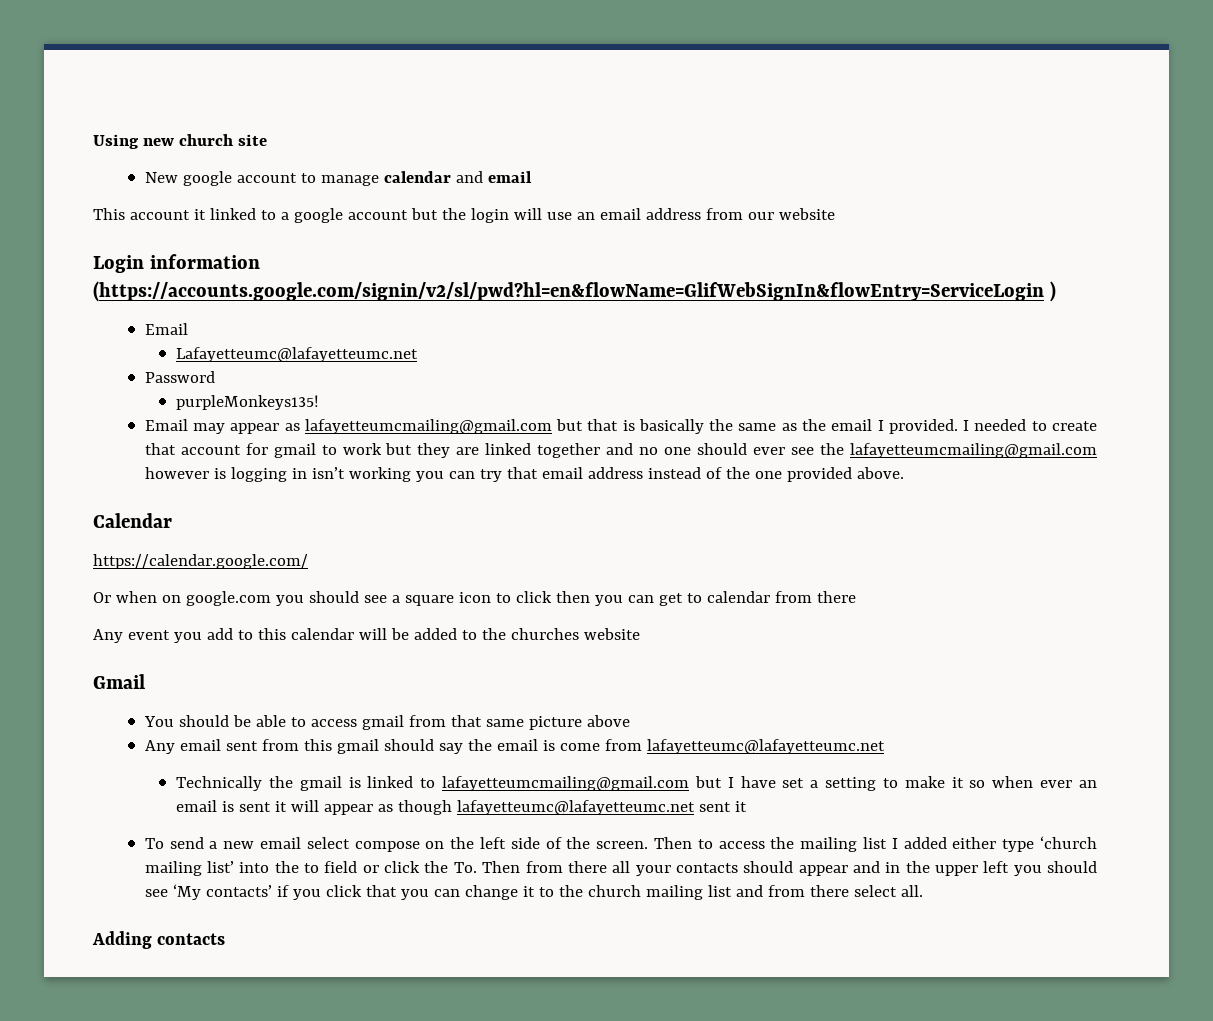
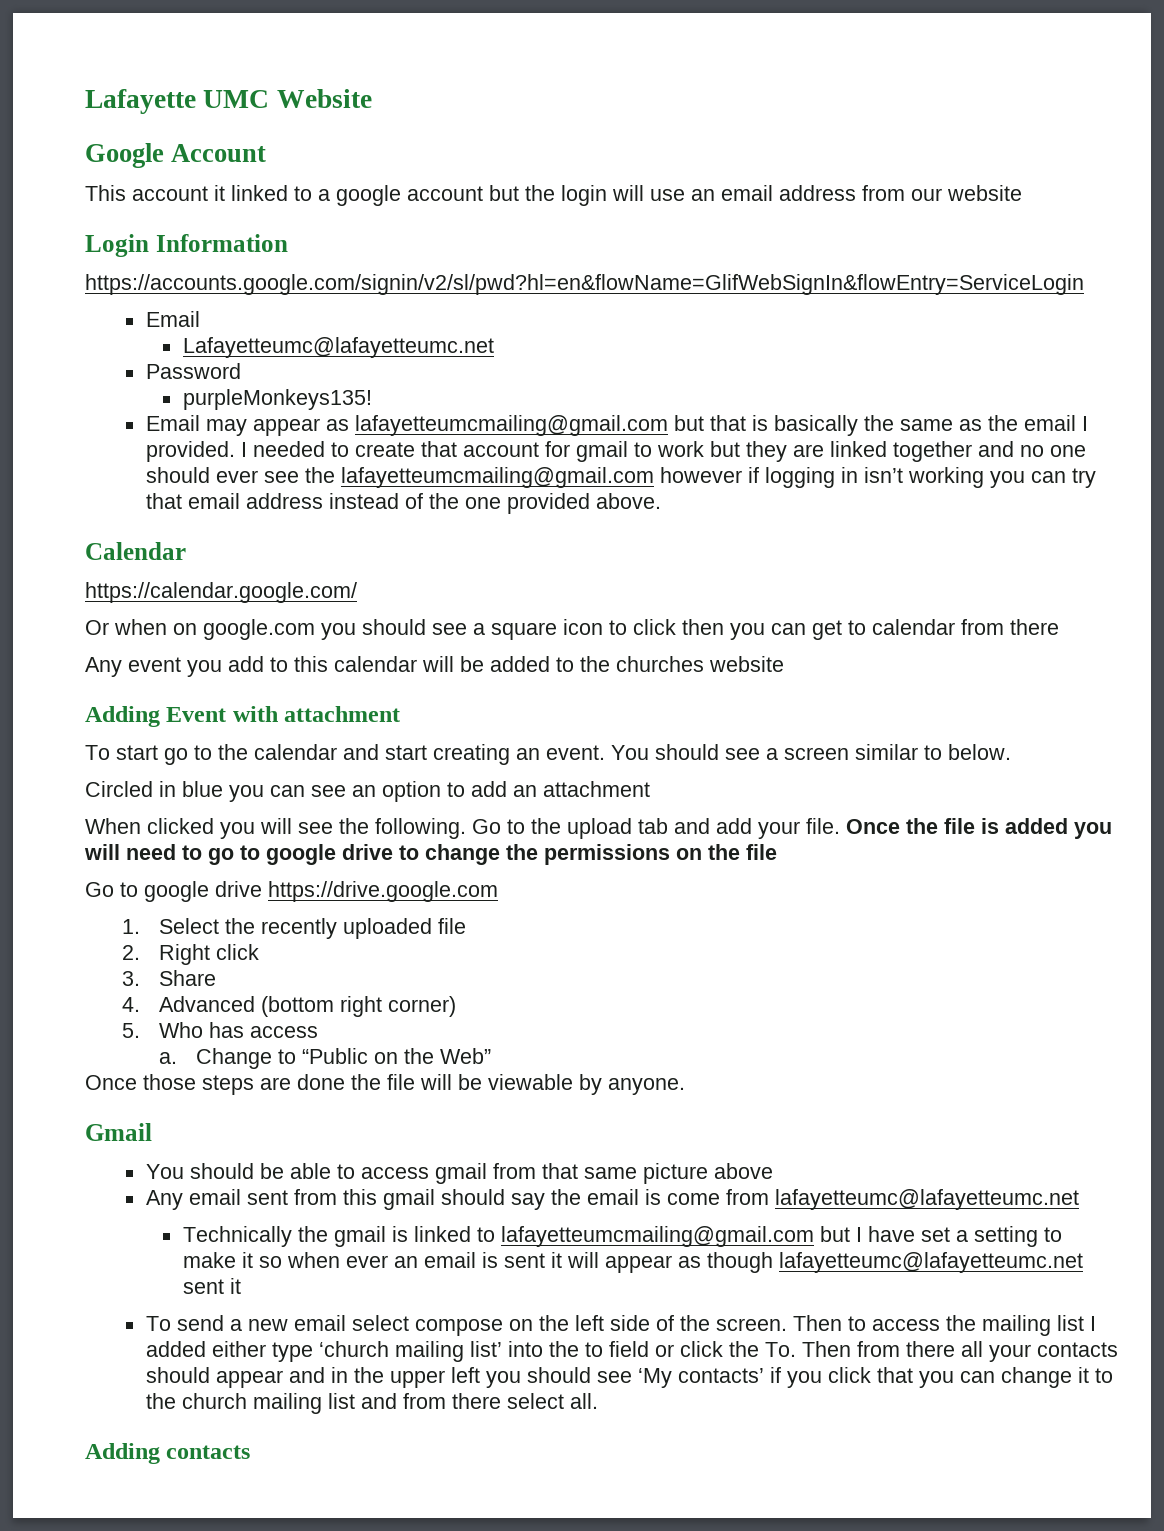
[93,134,267,149] [144,171,532,186] Using new church site // New google account to manage calendar and email -> [85,89,372,114] [85,143,267,168] Lafayette UMC Website // Google Account
[149,254,260,269] [93,281,1056,302] information (https://accounts.google.com/signin/v2/sl/pwd?hl=en&flowName=GlifWebSignIn&flowEntry=ServiceLogin ) -> [155,234,288,252] [85,274,1084,295] Information // https://accounts.google.com/signin/v2/sl/pwd?hl=en&flowName=GlifWebSignIn&flowEntry=ServiceLogin
[213,468,226,479] is -> [747,467,759,483] if
(640, 634) none -> [85,706,401,727] [85,744,1011,765] [85,781,650,802] [85,818,1112,839] [84,844,777,865] [85,881,498,902] [122,918,467,939] [122,944,260,965] [122,970,217,986] [122,996,457,1017] [122,1022,319,1038] [159,1048,492,1069] [85,1074,685,1095] // Adding Event with attachment // To start go to the calendar and start creating an event. You should see a screen similar to below. // Circled in blue you can see an option to add an attachment // When clicked you will see the following. Go to the upload tab and add your file. Once the file is added you will need to go to google drive to change the permissions on the file // Go to google drive https://drive.google.com // 1. Select the recently uploaded file // 2. Right click // 3. Share // 4. Advanced (bottom right corner) // 5. Who has access // a. Change to “Public on the Web” // Once those steps are done the file will be viewable by anyone.

